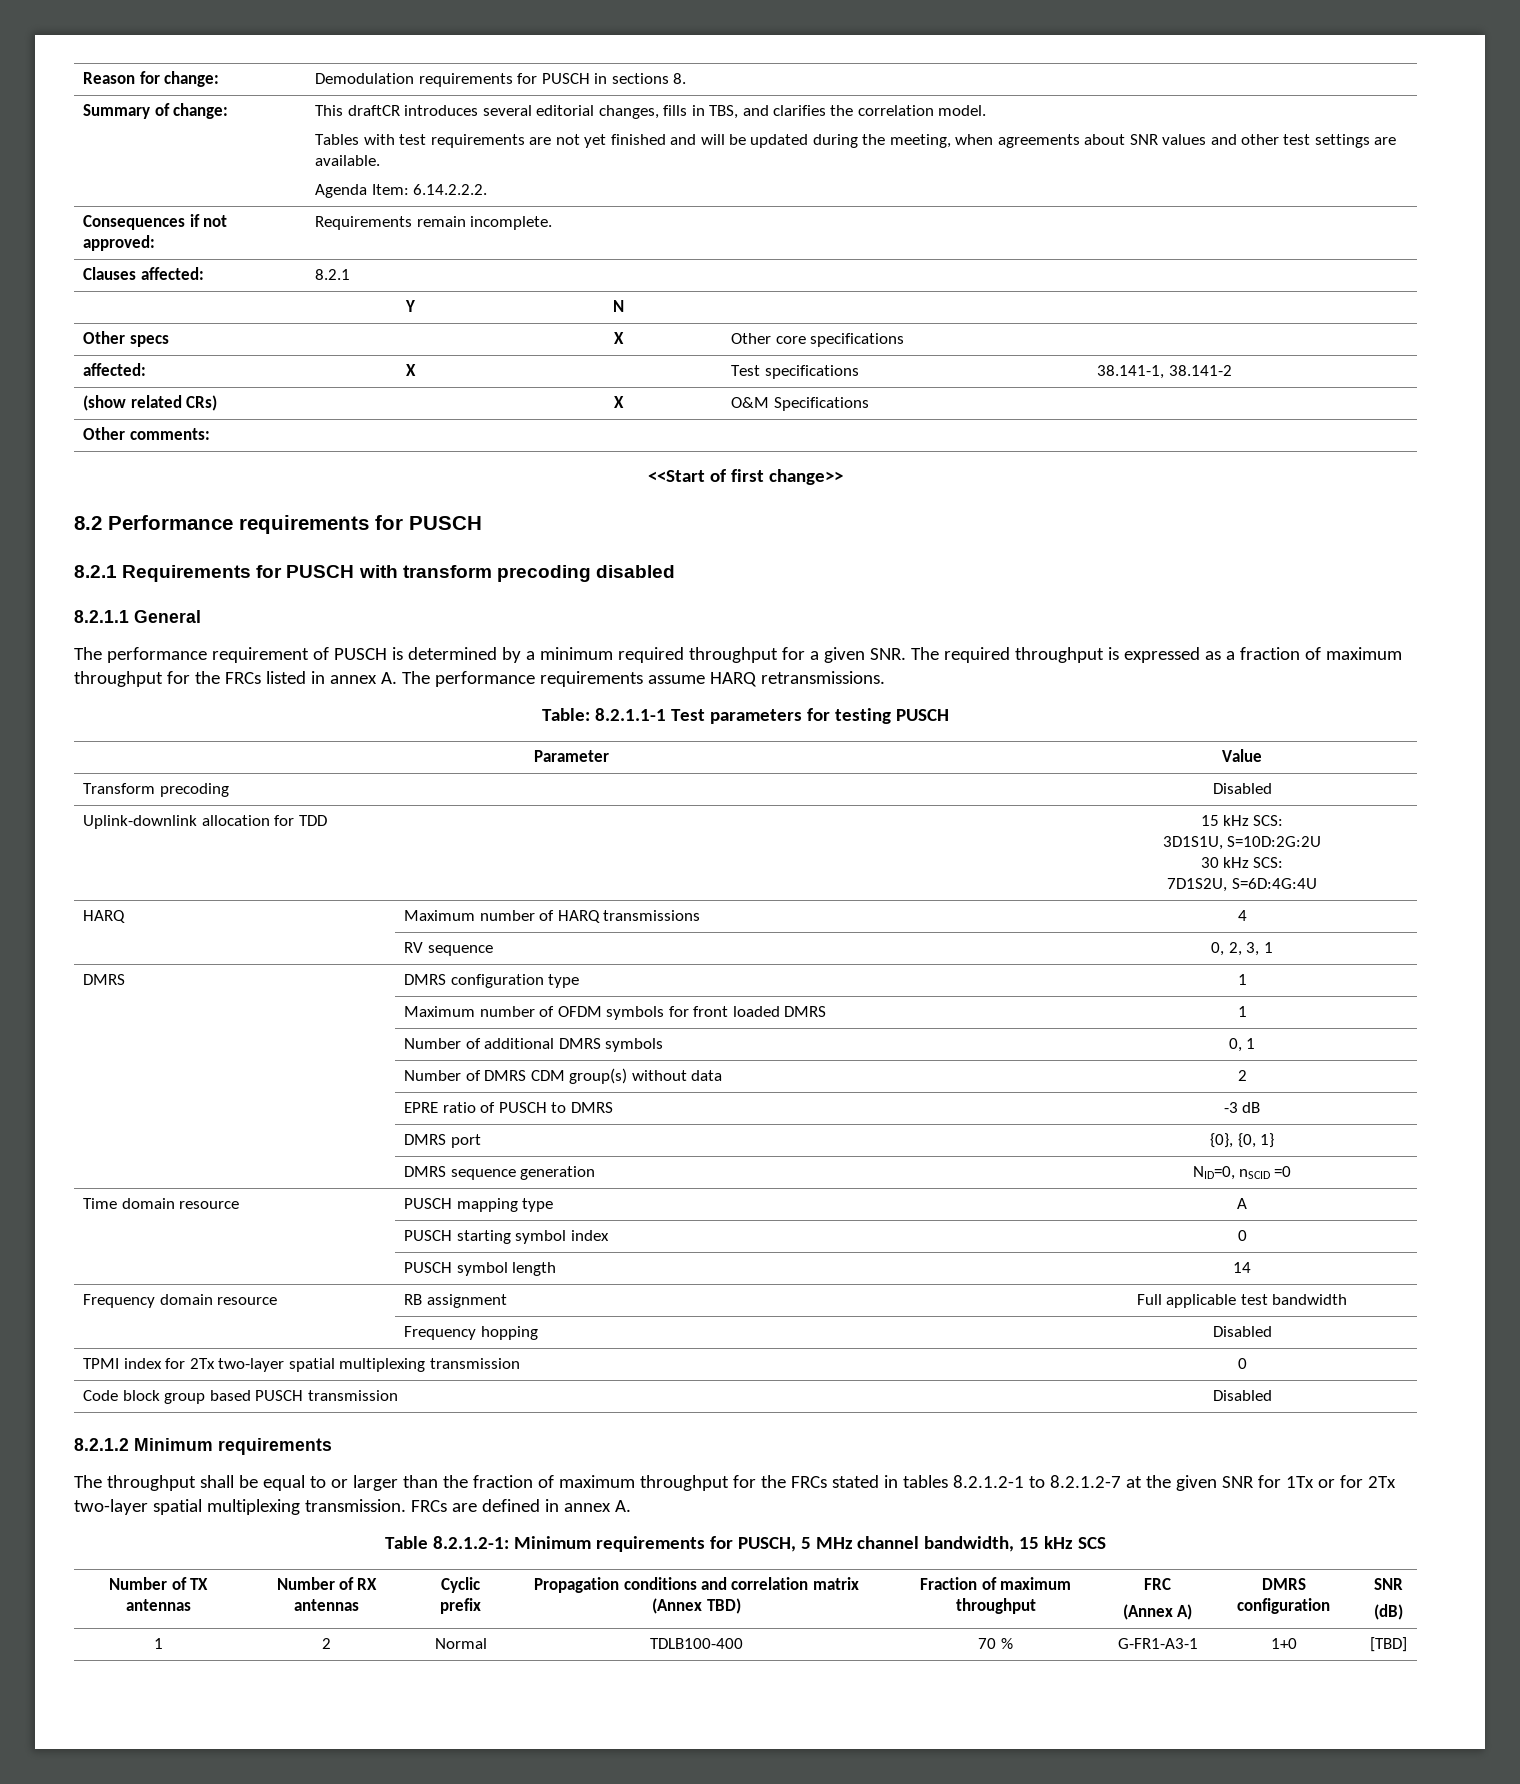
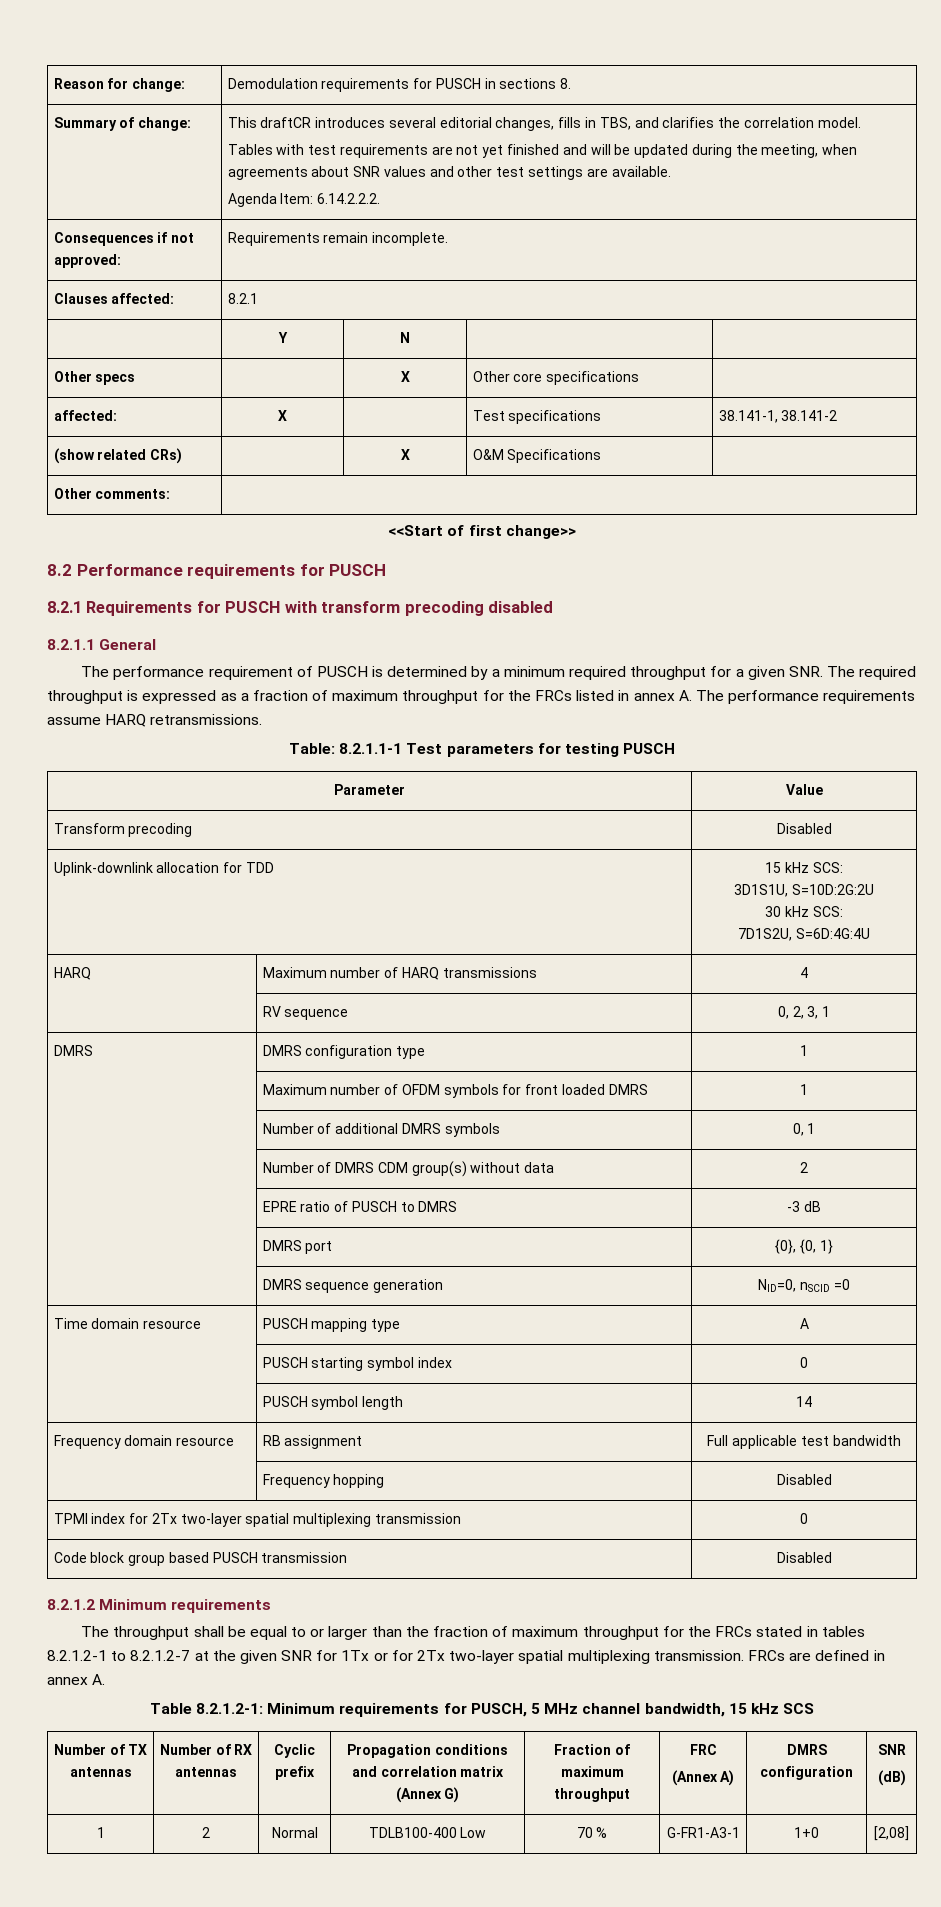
[706,1598,741,1614] TBD) -> [444,1787,460,1803] G)
(743, 1643) none -> [460,1827,487,1838] Low
[1369,1637,1407,1652] [TBD] -> [874,1826,909,1841] [2,08]

